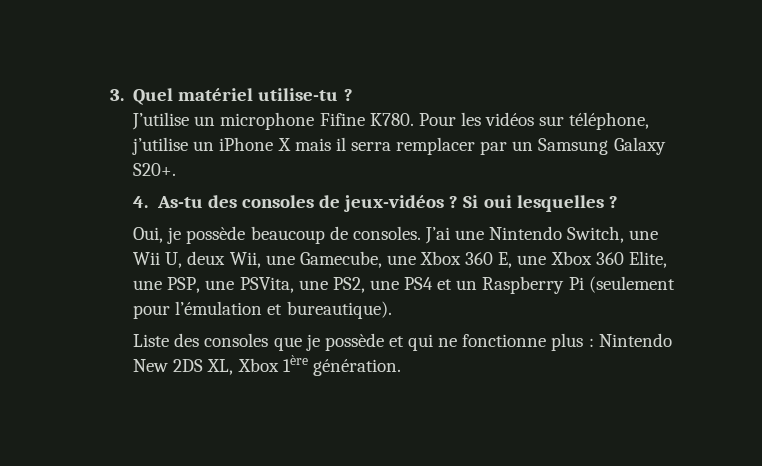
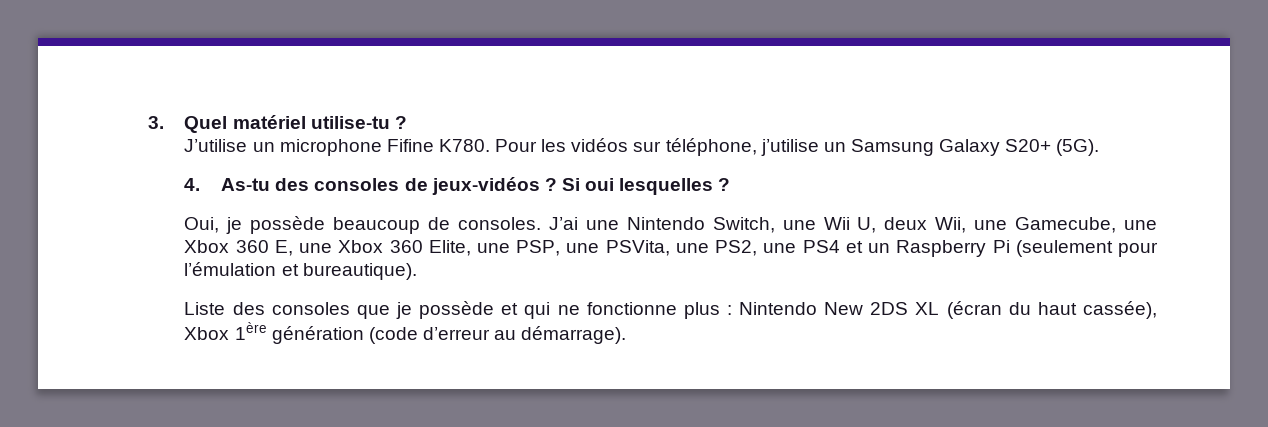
[219,137,666,155] [133,163,177,176] iPhone X mais il serra remplacer par un Samsung Galaxy S20+. -> [850,139,1100,156] Samsung Galaxy S20+ (5G).
[207,355,401,376] XL, Xbox 1ère génération. -> [915,301,1157,319] [184,322,627,344] XL (écran du haut cassée), Xbox 1ère génération (code d’erreur au démarrage).

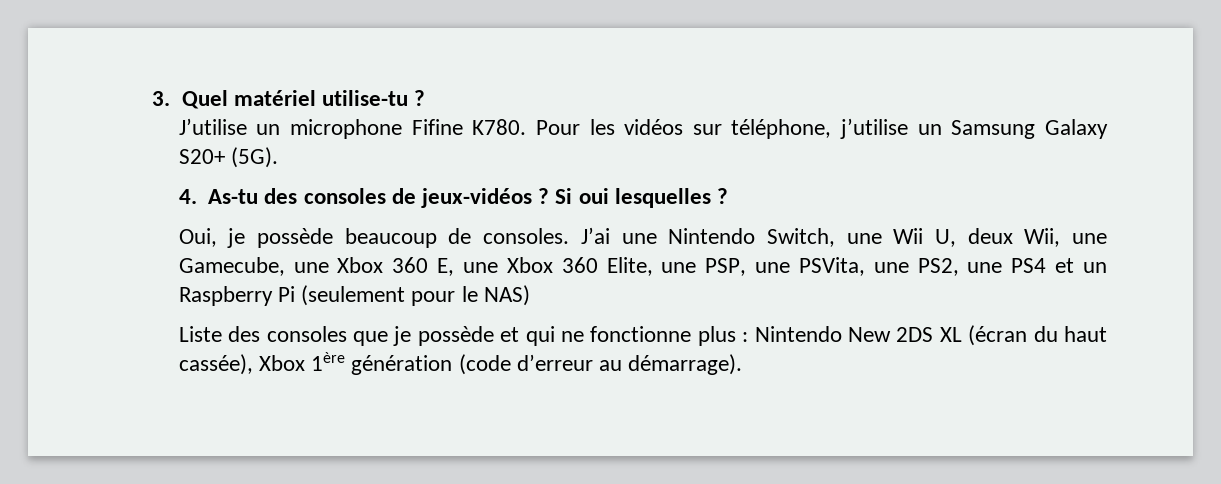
[184,262,417,280] l’émulation et bureautique). -> [461,285,530,306] le NAS)

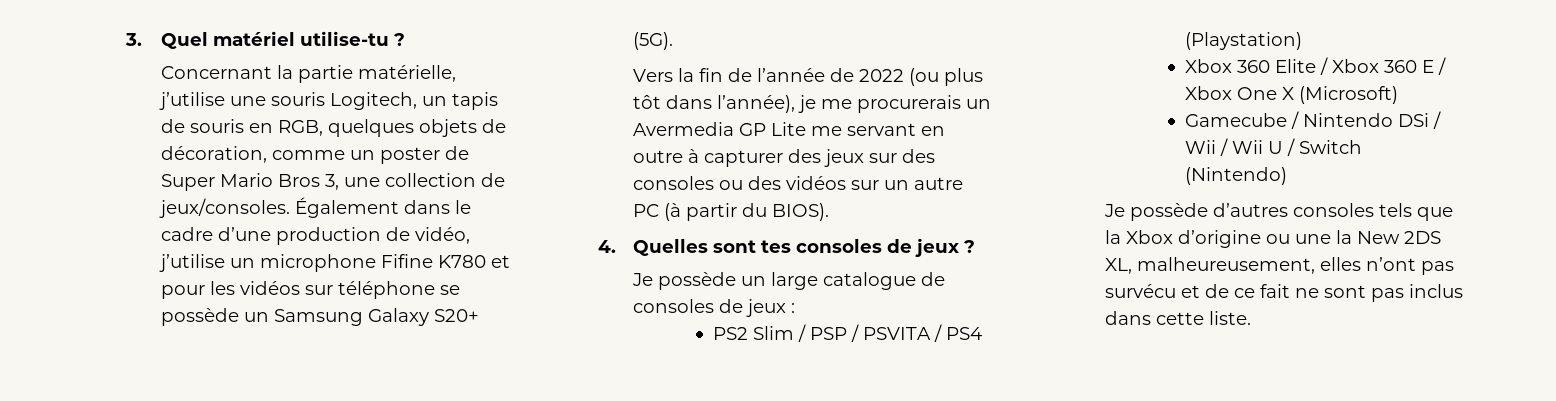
[178,118,909,139] J’utilise un microphone Fifine K780. Pour les vidéos sur téléphone, j’utilise -> [160,65,456,83] [158,92,498,110] [160,119,506,137] [160,146,469,164] [160,173,505,191] [158,197,471,218] [160,227,470,245] [158,254,510,272] [160,281,460,299] [160,308,239,326] Concernant la partie matérielle, j’utilise une souris Logitech, un tapis de souris en RGB, quelques objets de décoration, comme un poster de Super Mario Bros 3, une collection de jeux/consoles. Également dans le cadre d’une production de vidéo, j’utilise un microphone Fifine K780 et pour les vidéos sur téléphone se possède
[178,188,729,208] [178,227,1107,248] [178,257,1107,276] [178,285,530,306] [178,325,1107,346] [178,352,743,375] 4. As-tu des consoles de jeux-vidéos ? Si oui lesquelles ? // Oui, je possède beaucoup de consoles. J’ai une Nintendo Switch, une Wii U, deux Wii, une Gamecube, une Xbox 360 E, une Xbox 360 Elite, une PSP, une PSVita, une PS2, une PS4 et un Raspberry Pi (seulement pour le NAS) // Liste des consoles que je possède et qui ne fonctionne plus : Nintendo New 2DS XL (écran du haut cassée), Xbox 1ère génération (code d’erreur au démarrage). -> [632,68,983,86] [632,95,991,113] [632,122,945,136] [632,149,935,167] [632,176,963,190] [632,203,829,221] [598,238,975,257] [631,272,945,290] [632,299,795,317] [712,324,982,342] [1184,32,1302,50] [1184,57,1446,75] [1184,86,1398,104] [1184,111,1441,129] [1184,138,1362,156] [1184,167,1287,185] [1103,203,1453,221] [1104,230,1441,248] [1104,257,1454,275] [1104,284,1463,302] [1104,311,1251,325] Vers la fin de l’année de 2022 (ou plus tôt dans l’année), je me procurerais un Avermedia GP Lite me servant en outre à capturer des jeux sur des consoles ou des vidéos sur un autre PC (à partir du BIOS). // 4. Quelles sont tes consoles de jeux ? // Je possède un large catalogue de consoles de jeux : // PS2 Slim / PSP / PSVITA / PS4 (Playstation) // Xbox 360 Elite / Xbox 360 E / Xbox One X (Microsoft) // Gamecube / Nintendo DSi / Wii / Wii U / Switch (Nintendo) // Je possède d’autres consoles tels que la Xbox d’origine ou une la New 2DS XL, malheureusement, elles n’ont pas survécu et de ce fait ne sont pas inclus dans cette liste.

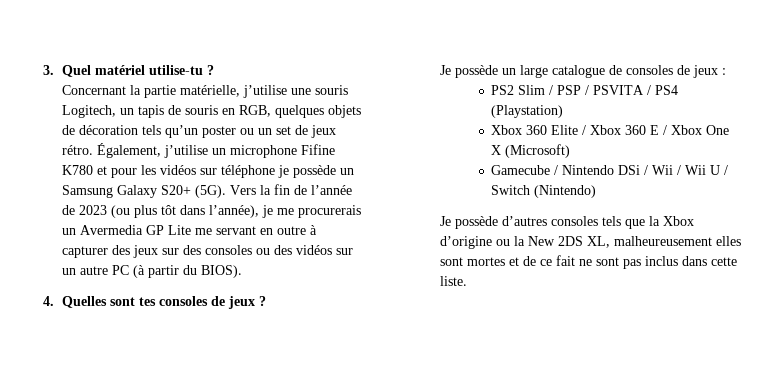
[160,146,469,164] [160,173,505,191] [158,197,471,218] [160,227,470,245] décoration, comme un poster de Super Mario Bros 3, une collection de jeux/consoles. Également dans le cadre d’une production de vidéo, -> [78,125,336,138] [61,143,161,158] décoration tels qu’un poster ou un set de jeux rétro. Également,
[439,285,460,295] se -> [277,165,289,178] je
(673, 41) // -> (226, 191) none
[858,69,904,82] 2022 -> [78,205,107,215] 2023
[1294,234,1331,244] une -> (510, 242) none
[1136,257,1454,275] [1104,284,1176,298] malheureusement, elles n’ont pas survécu -> [613,236,741,246] [439,257,505,266] malheureusement elles sont mortes

